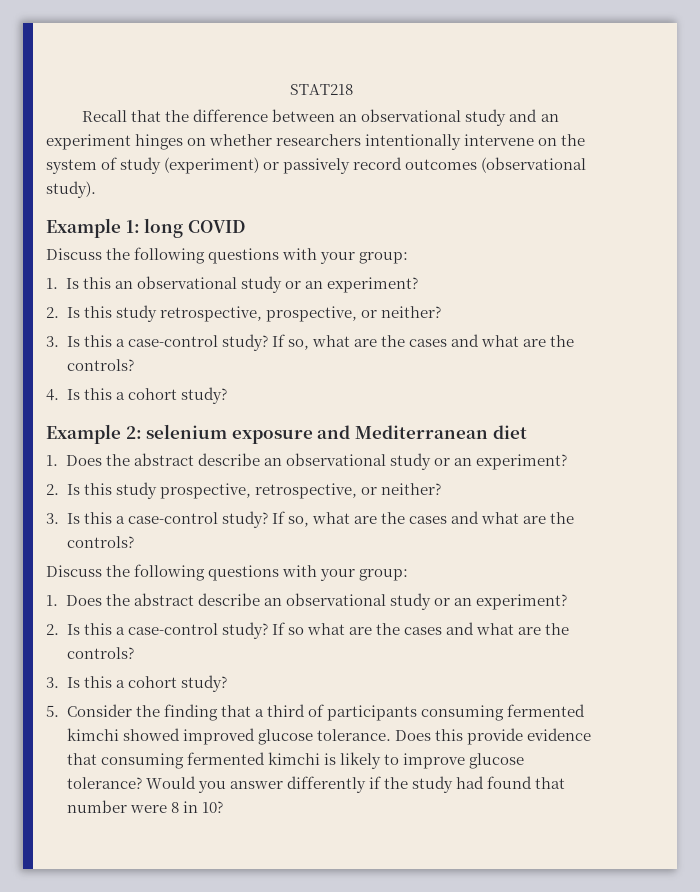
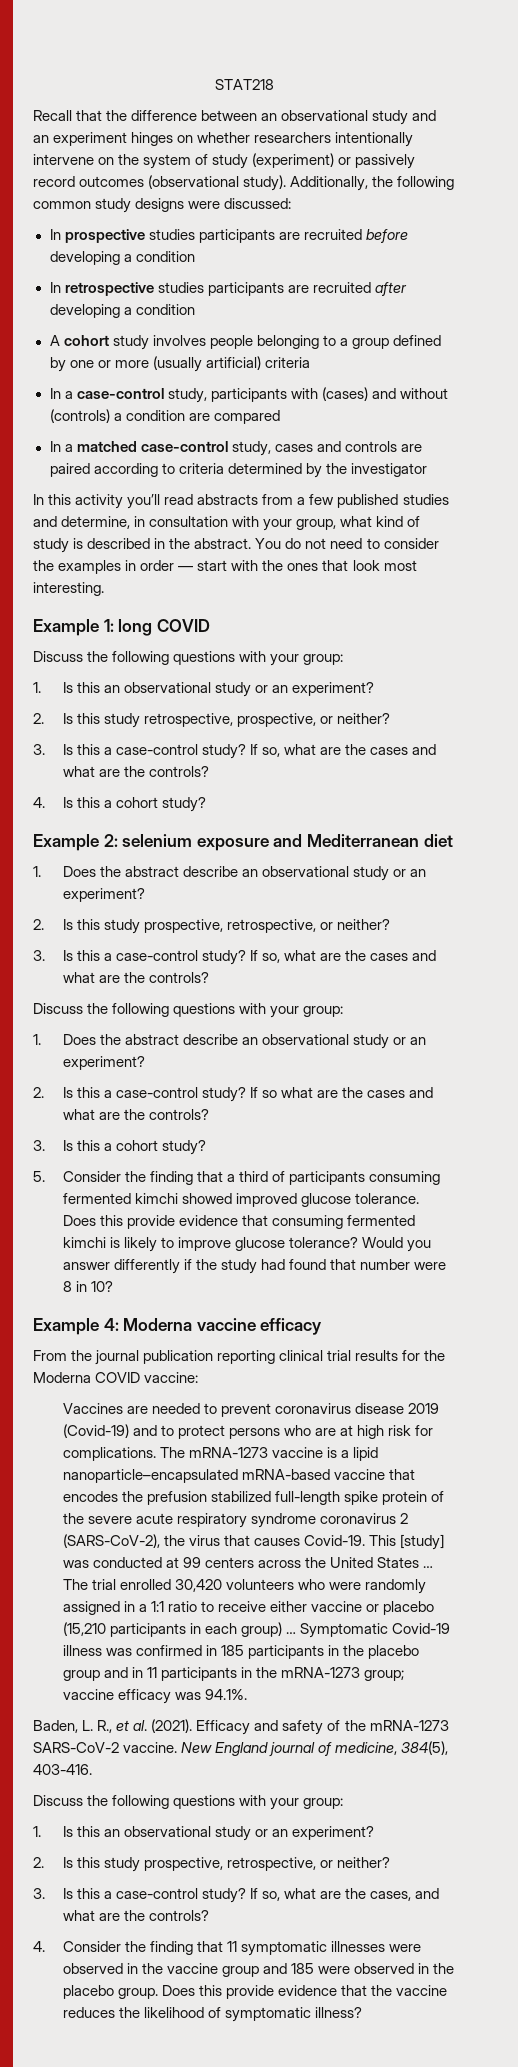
(96, 189) none -> [290,176,455,191] [33,198,292,213] [49,229,408,243] [49,251,195,265] [49,282,407,296] [49,304,195,318] [49,335,441,350] [49,356,310,372] [49,387,448,403] [49,409,280,424] [49,441,422,456] [49,463,427,478] [33,494,449,509] [33,516,421,531] [33,538,439,553] [33,560,417,574] [33,582,104,596] Additionally, the following common study designs were discussed: // In prospective studies participants are recruited before developing a condition // In retrospective studies participants are recruited after developing a condition // A cohort study involves people belonging to a group defined by one or more (usually artificial) criteria // In a case-control study, participants with (cases) and without (controls) a condition are compared // In a matched case-control study, cases and controls are paired according to criteria determined by the investigator // In this activity you’ll read abstracts from a few published studies and determine, in consultation with your group, what kind of study is described in the abstract. You do not need to consider the examples in order — start with the ones that look most interesting.
(223, 807) none -> [33,1318,323,1335] [33,1350,446,1365] [33,1372,199,1383] [62,1403,440,1417] [62,1424,434,1439] [62,1447,379,1461] [62,1469,415,1483] [62,1491,445,1505] [62,1513,409,1528] [62,1534,445,1550] [62,1557,434,1568] [62,1579,427,1594] [62,1601,435,1615] [62,1622,451,1638] [62,1645,420,1659] [62,1667,405,1681] [62,1689,247,1704] [33,1719,449,1735] [33,1741,449,1757] [33,1764,92,1775] [33,1795,344,1810] [33,1826,375,1841] [33,1857,391,1872] [33,1888,440,1903] [62,1910,209,1921] [33,1941,422,1956] [62,1963,455,1977] [62,1985,448,1999] [62,2007,363,2022] // Example 4: Moderna vaccine efficacy // From the journal publication reporting clinical trial results for the Moderna COVID vaccine: // Vaccines are needed to prevent coronavirus disease 2019 (Covid-19) and to protect persons who are at high risk for complications. The mRNA-1273 vaccine is a lipid nanoparticle–encapsulated mRNA-based vaccine that encodes the prefusion stabilized full-length spike protein of the severe acute respiratory syndrome coronavirus 2 (SARS-CoV-2), the virus that causes Covid-19. This [study] was conducted at 99 centers across the United States … The trial enrolled 30,420 volunteers who were randomly assigned in a 1:1 ratio to receive either vaccine or placebo (15,210 participants in each group) … Symptomatic Covid-19 illness was confirmed in 185 participants in the placebo group and in 11 participants in the mRNA-1273 group; vaccine efficacy was 94.1%. // Baden, L. R., et al. (2021). Efficacy and safety of the mRNA-1273 SARS-CoV-2 vaccine. New England journal of medicine, 384(5), 403-416. // Discuss the following questions with your group: // 1. Is this an observational study or an experiment? // 2. Is this study prospective, retrospective, or neither? // 3. Is this a case-control study? If so, what are the cases, and what are the controls? // 4. Consider the finding that 11 symptomatic illnesses were observed in the vaccine group and 185 were observed in the placebo group. Does this provide evidence that the vaccine reduces the likelihood of symptomatic illness?

